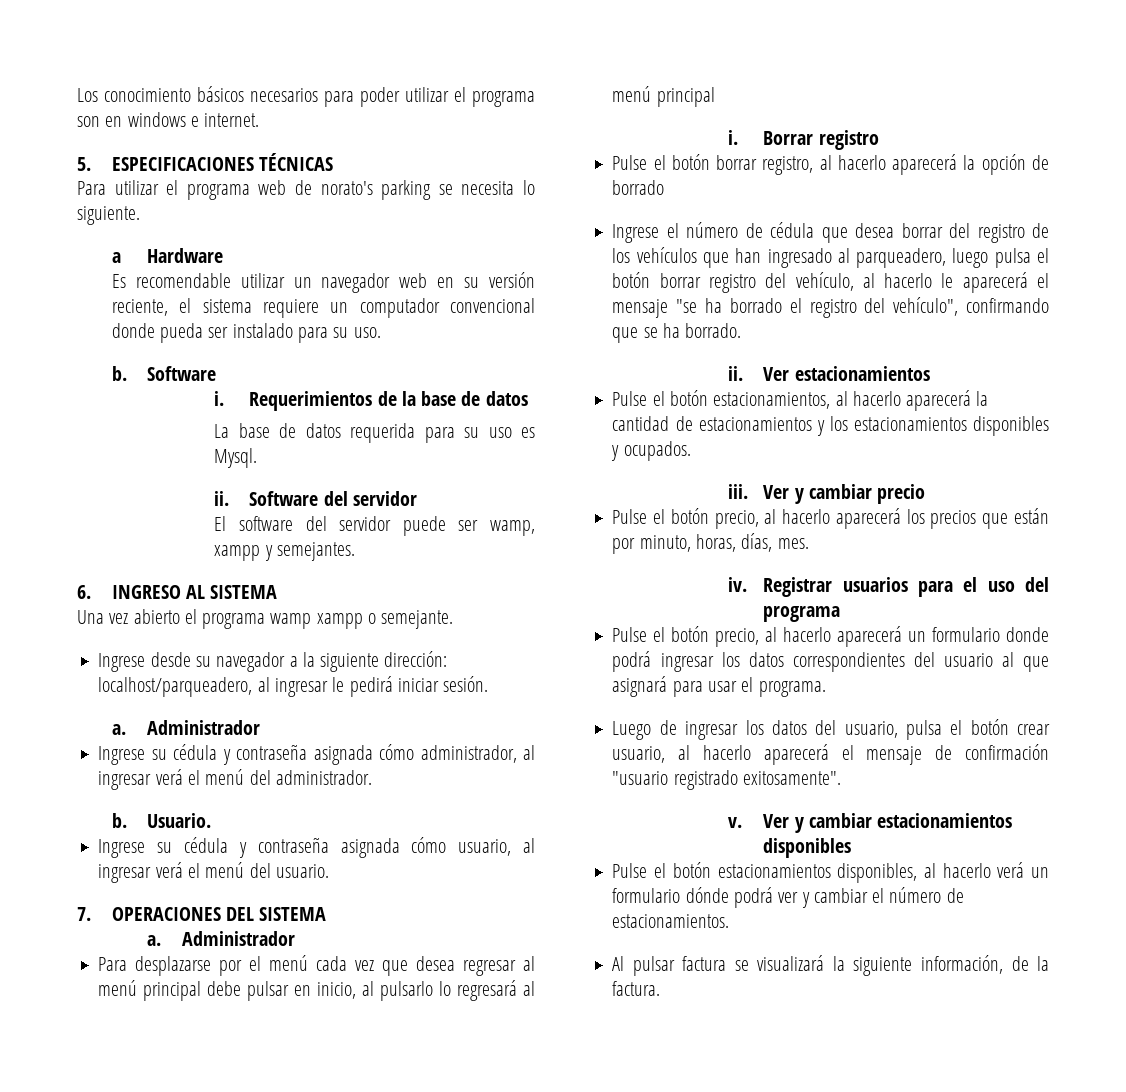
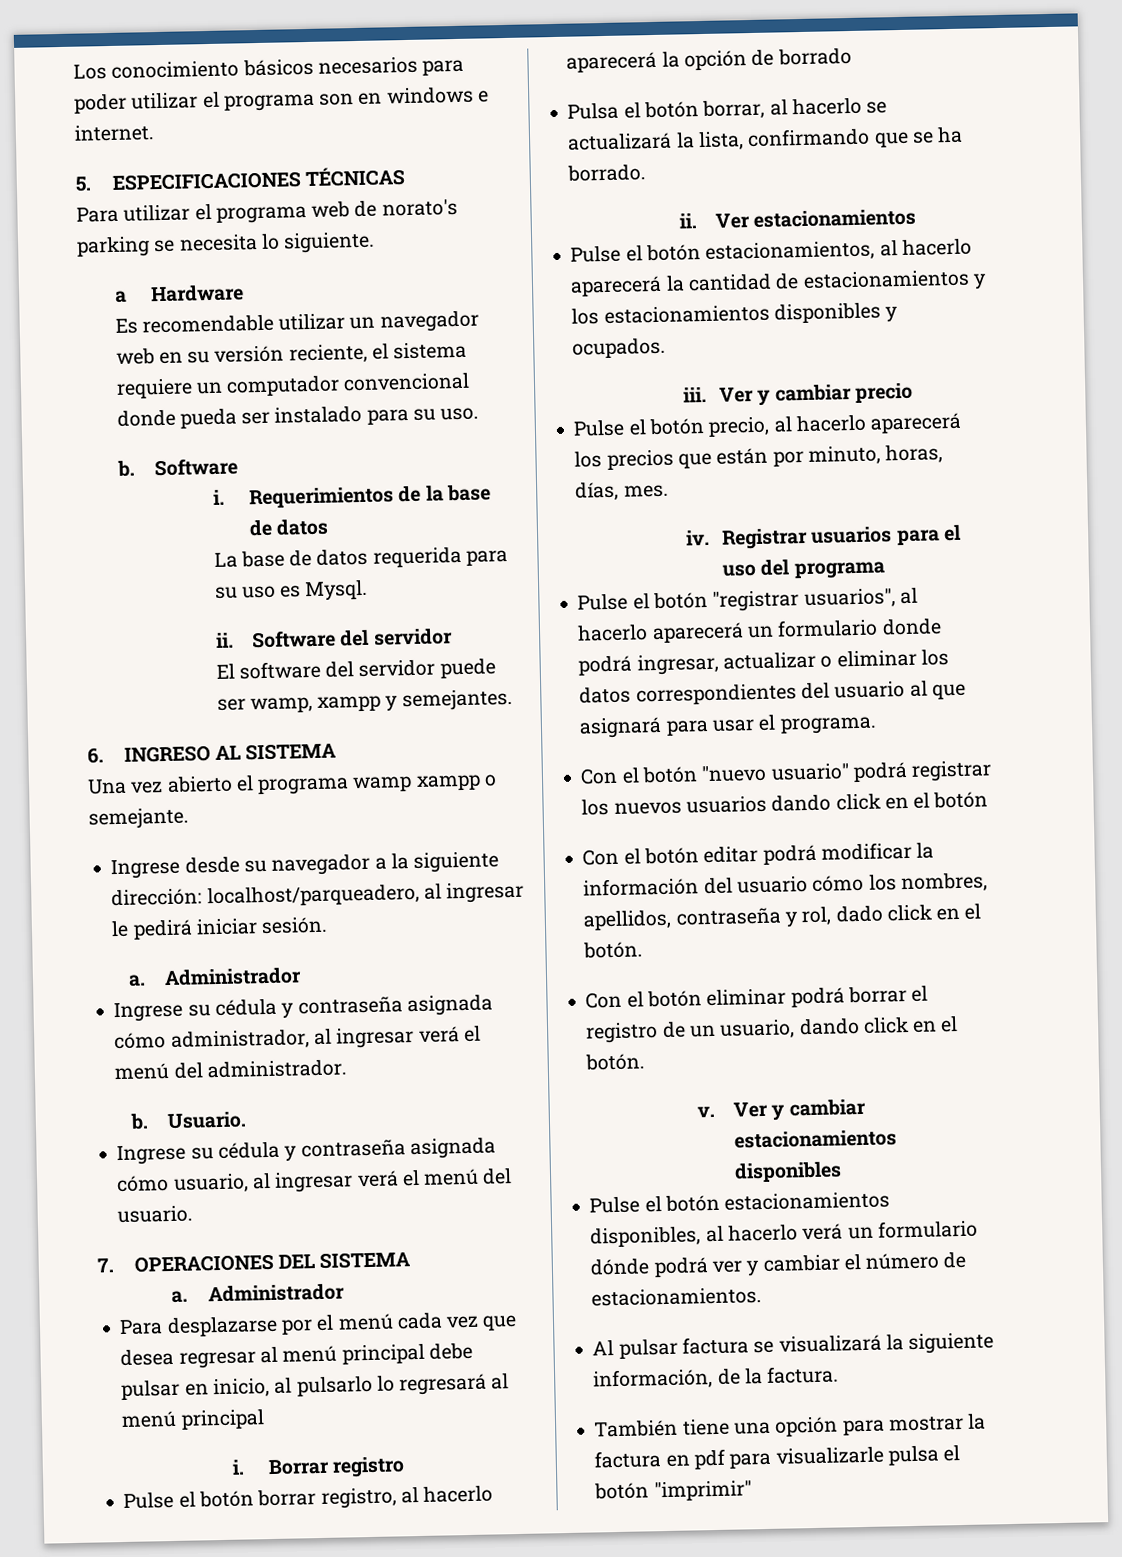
[612,222,1049,243] [612,247,1049,268] [612,272,1049,293] [612,297,959,318] Ingrese el número de cédula que desea borrar del registro de los vehículos que han ingresado al parqueadero, luego pulsa el botón borrar registro del vehículo, al hacerlo le aparecerá el mensaje "se ha borrado el registro del vehículo", -> [567,97,888,120] [567,131,744,151] Pulsa el botón borrar, al hacerlo se actualizará la lista,
[715,628,760,647] precio, -> [712,588,896,612] "registrar usuarios",
[660,653,714,672] ingresar -> [636,649,917,676] ingresar, actualizar o eliminar
[612,719,1051,740] [612,744,1049,765] [612,770,841,790] Luego de ingresar los datos del usuario, pulsa el botón crear usuario, al hacerlo aparecerá el mensaje de confirmación "usuario registrado exitosamente". -> [580,760,993,785] [581,791,989,816] [582,841,935,866] [583,872,988,897] [583,903,982,931] [583,941,644,959] [585,985,929,1009] [585,1016,959,1044] [585,1053,646,1071] Con el botón "nuevo usuario" podrá registrar los nuevos usuarios dando click en el botón // Con el botón editar podrá modificar la información del usuario cómo los nombres, apellidos, contraseña y rol, dado click en el botón. // Con el botón eliminar podrá borrar el registro de un usuario, dando click en el botón.
(661, 988) none -> [594,1413,987,1438] [594,1445,961,1470] [594,1480,752,1502] // También tiene una opción para mostrar la factura en pdf para visualizarle pulsa el botón "imprimir"

